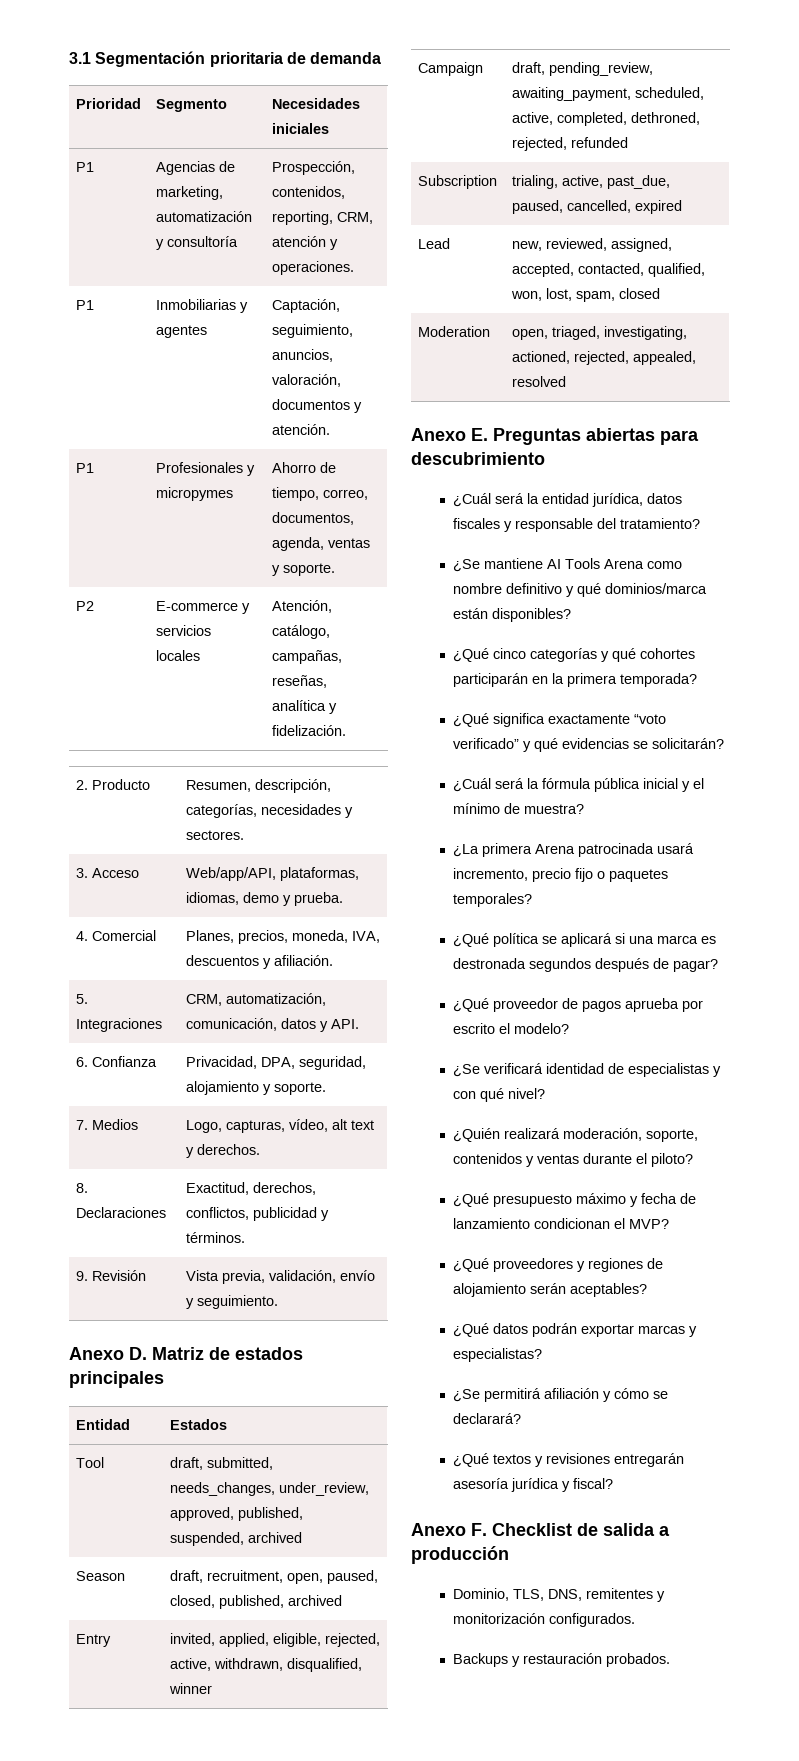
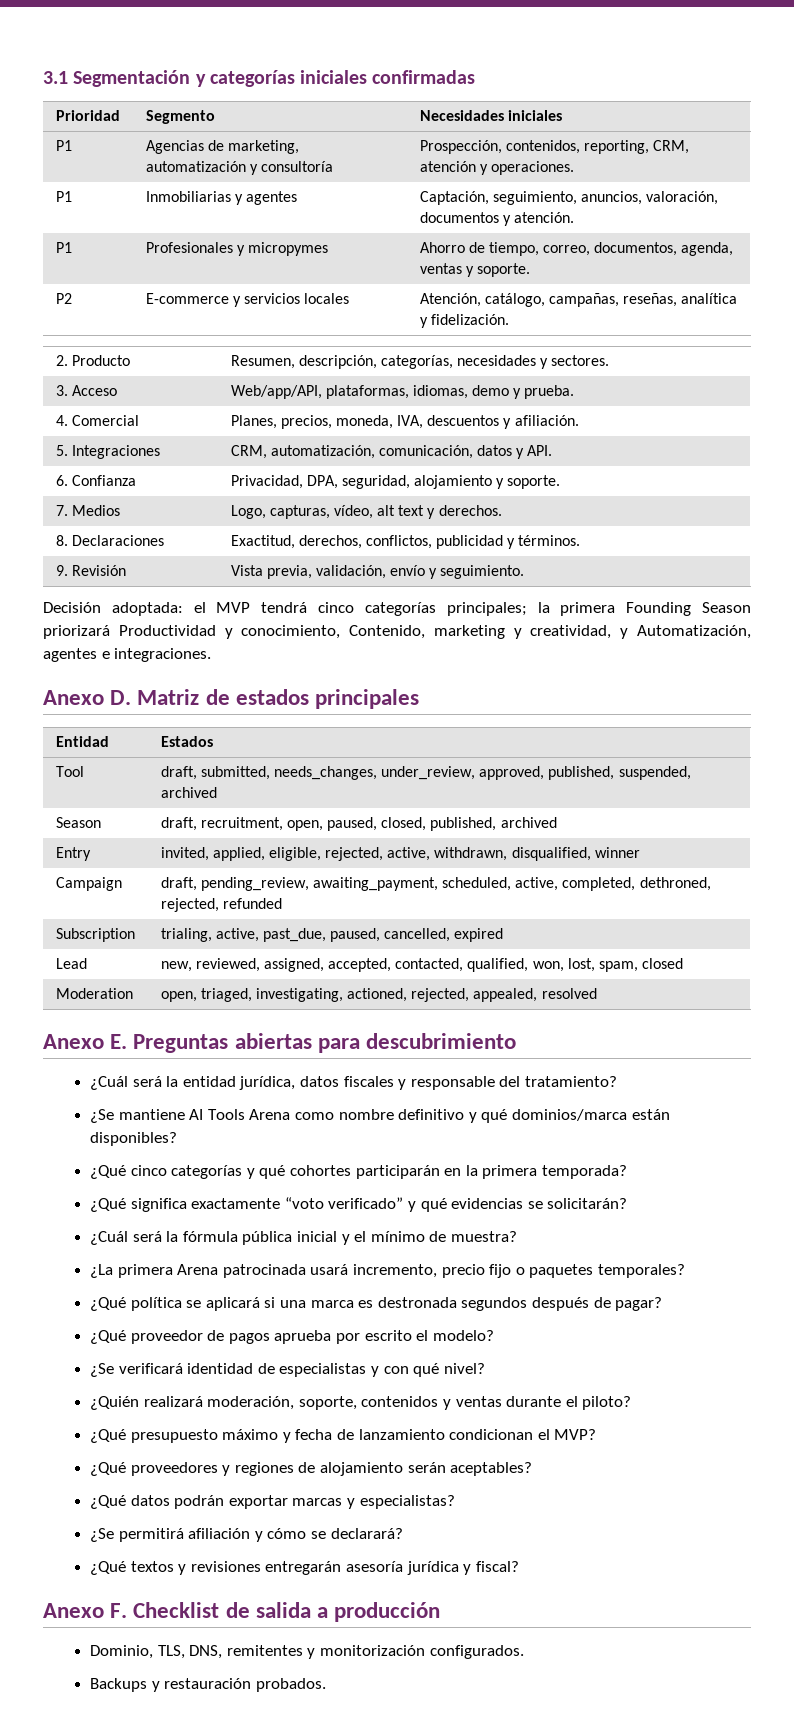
[209,52,382,67] prioritaria de demanda -> [195,70,476,87] y categorías iniciales confirmadas
(279, 1302) none -> [43,602,752,616] [43,625,751,639] [43,648,212,662] // Decisión adoptada: el MVP tendrá cinco categorías principales; la primera Founding Season priorizará Productividad y conocimiento, Contenido, marketing y creatividad, y Automatización, agentes e integraciones.

